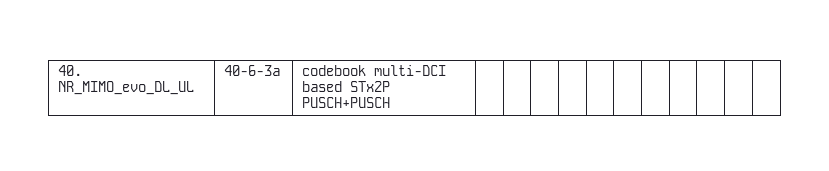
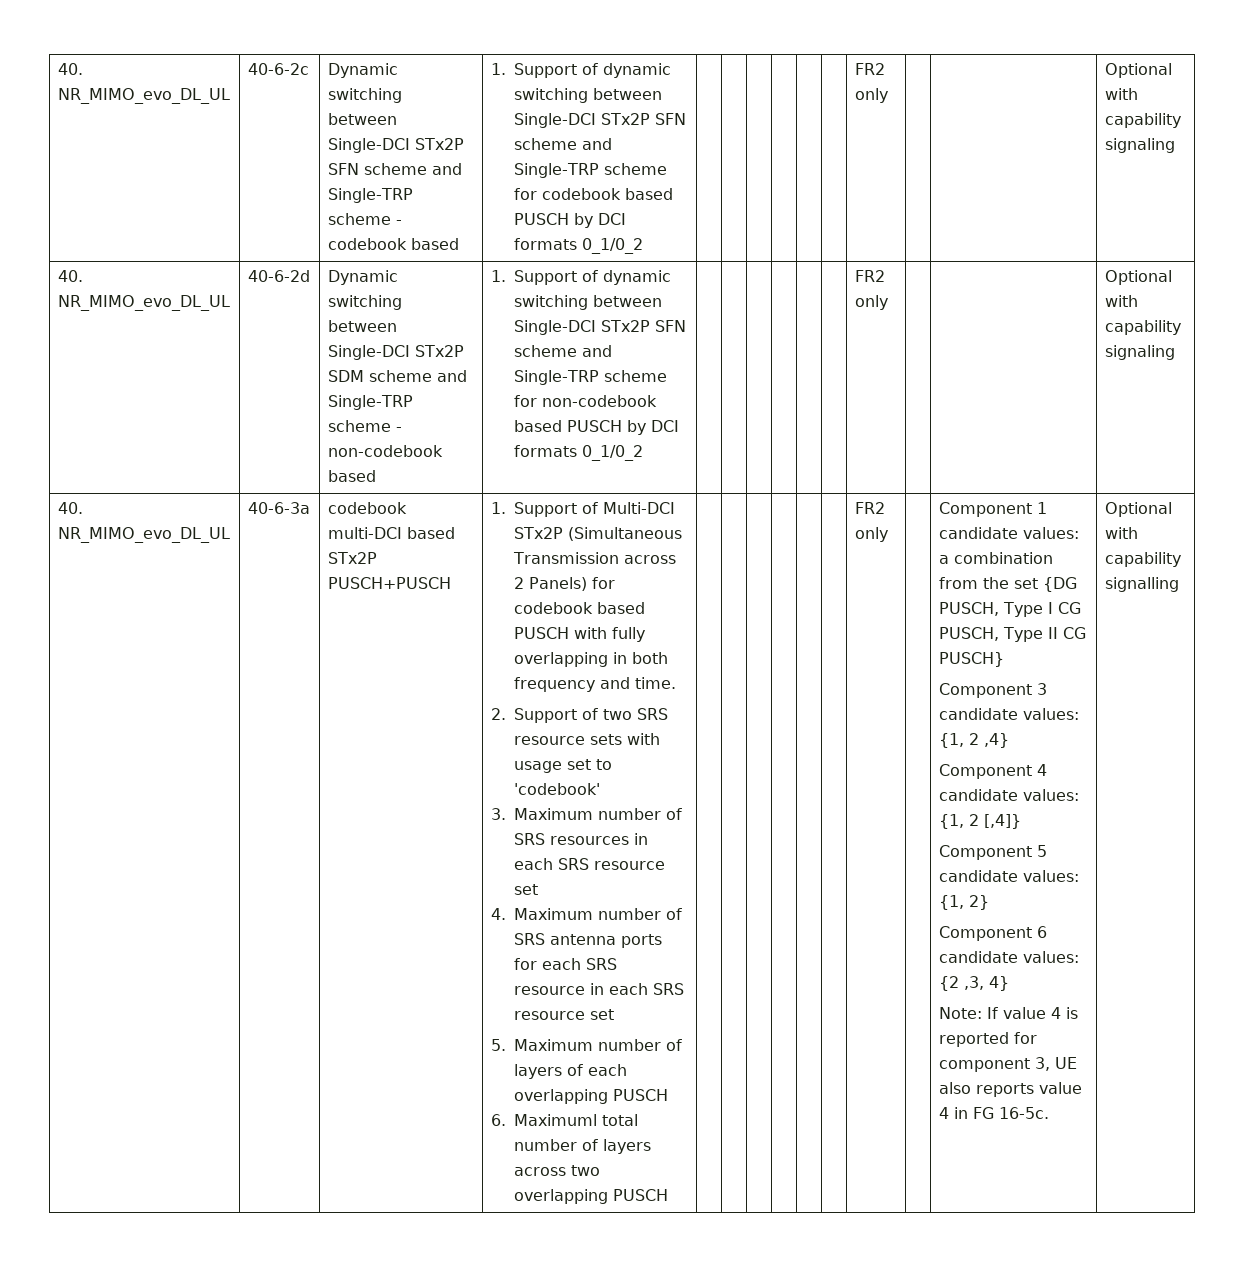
[58,65,83,76] [58,81,195,95] 40. NR_MIMO_evo_DL_UL -> [57,63,83,75] [57,88,230,104] [247,63,309,75] [327,63,398,78] [327,88,402,103] [327,113,397,125] [327,138,464,153] [327,163,462,175] [327,188,413,203] [327,213,402,225] [327,238,459,250] [490,63,671,78] [513,88,662,103] [513,113,686,128] [513,138,612,150] [513,163,667,178] [513,188,673,200] [513,213,626,228] [513,238,643,254] [854,63,885,75] [854,88,888,103] [1104,63,1172,78] [1104,88,1138,100] [1104,113,1181,128] [1104,138,1175,153] [57,270,83,282] [57,295,230,311] [247,270,310,282] [327,270,398,285] [327,295,402,310] [327,320,397,332] [327,345,464,360] [327,370,467,382] [327,395,413,410] [327,420,402,432] [327,445,443,457] [327,470,376,482] [490,270,671,285] [513,295,662,310] [513,320,686,335] [513,345,612,357] [513,370,667,385] [513,395,657,407] [513,420,679,435] [513,445,643,461] [854,270,885,282] [854,295,888,310] [1104,270,1172,285] [1104,295,1138,307] [1104,320,1181,335] [1104,345,1175,360] [57,502,83,514] [57,527,230,543] 40. NR_MIMO_evo_DL_UL | 40-6-2c | Dynamic switching between Single-DCI STx2P SFN scheme and Single-TRP scheme - codebook based | 1. Support of dynamic switching between Single-DCI STx2P SFN scheme and Single-TRP scheme for codebook based PUSCH by DCI formats 0_1/0_2 | | | | | | | FR2 only | | | Optional with capability signaling // 40. NR_MIMO_evo_DL_UL | 40-6-2d | Dynamic switching between Single-DCI STx2P SDM scheme and Single-TRP scheme - non-codebook based | 1. Support of dynamic switching between Single-DCI STx2P SFN scheme and Single-TRP scheme for non-codebook based PUSCH by DCI formats 0_1/0_2 | | | | | | | FR2 only | | | Optional with capability signaling // 40. NR_MIMO_evo_DL_UL
(391, 102) | | | | | | | | | | -> [490,502,675,517] [513,527,682,541] [512,552,676,564] [513,577,615,591] [513,602,645,614] [513,627,645,642] [513,652,668,667] [513,677,676,692] [490,708,668,723] [513,733,660,745] [513,759,612,773] [513,783,600,795] [490,808,682,820] [513,833,648,845] [513,858,665,870] [513,884,538,895] [490,908,682,920] [513,933,662,948] [513,958,617,970] [513,983,684,995] [513,1009,614,1020] [490,1039,682,1051] [513,1064,627,1079] [513,1089,668,1104] [490,1114,638,1126] [513,1139,651,1154] [513,1165,600,1176] [513,1189,668,1204] [854,502,885,514] [854,527,888,542] [938,502,1047,517] [938,527,1079,539] [938,552,1053,564] [938,577,1077,592] [938,602,1081,617] [938,627,1086,642] [938,652,1004,667] [938,683,1047,698] [938,708,1079,720] [938,733,1009,748] [938,764,1047,779] [938,789,1079,801] [938,814,1021,829] [938,845,1047,860] [938,870,1079,882] [938,895,989,910] [938,926,1047,941] [938,951,1079,963] [938,976,1009,991] [938,1007,1078,1019] [938,1032,1037,1047] [938,1057,1077,1072] [938,1082,1082,1097] [938,1107,1049,1119] [1104,502,1172,517] [1104,527,1138,539] [1104,552,1181,567] [1104,577,1179,592] 1. Support of Multi-DCI STx2P (Simultaneous Transmission across 2 Panels) for codebook based PUSCH with fully overlapping in both frequency and time. // 2. Support of two SRS resource sets with usage set to 'codebook' // 3. Maximum number of SRS resources in each SRS resource set // 4. Maximum number of SRS antenna ports for each SRS resource in each SRS resource set // 5. Maximum number of layers of each overlapping PUSCH // 6. Maximuml total number of layers across two overlapping PUSCH | | | | | | | FR2 only | | Component 1 candidate values: a combination from the set {DG PUSCH, Type I CG PUSCH, Type II CG PUSCH} // Component 3 candidate values: {1, 2 ,4} // Component 4 candidate values: {1, 2 [,4]} // Component 5 candidate values: {1, 2} // Component 6 candidate values: {2 ,3, 4} // Note: If value 4 is reported for component 3, UE also reports value 4 in FG 16-5c. | Optional with capability signalling

